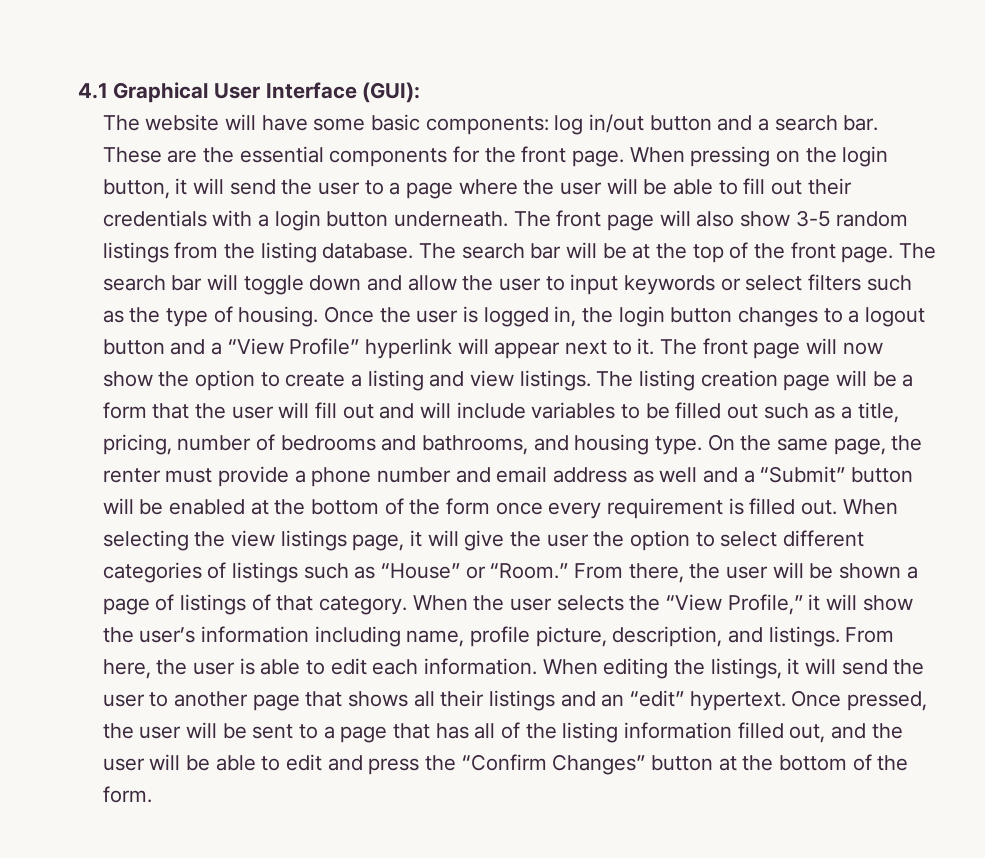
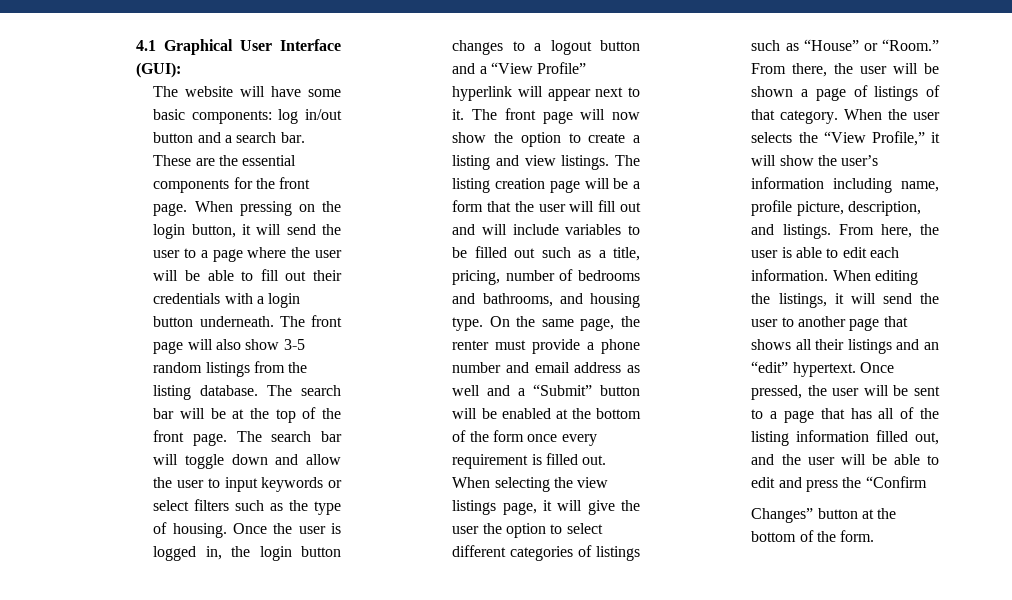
(547, 762) none -> (927, 482) //

